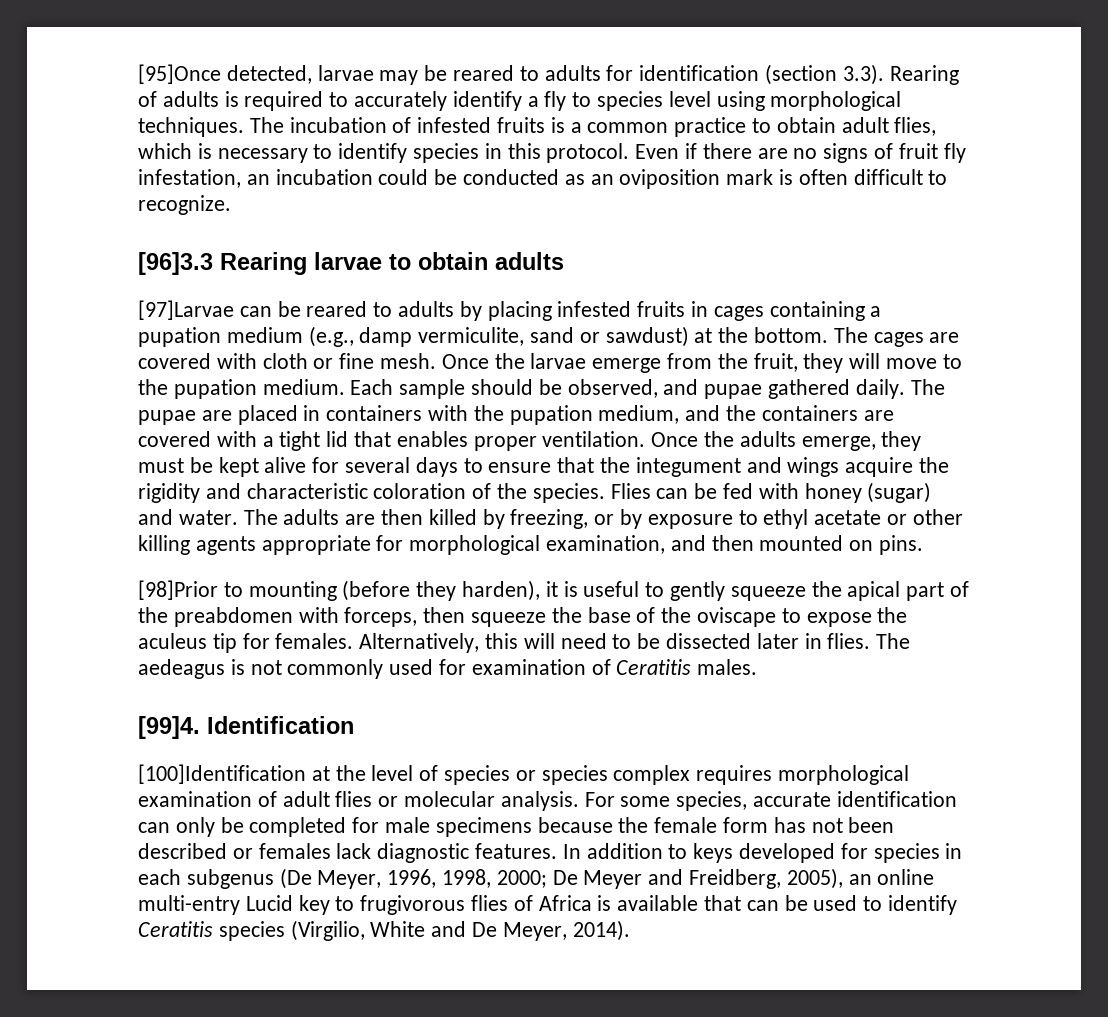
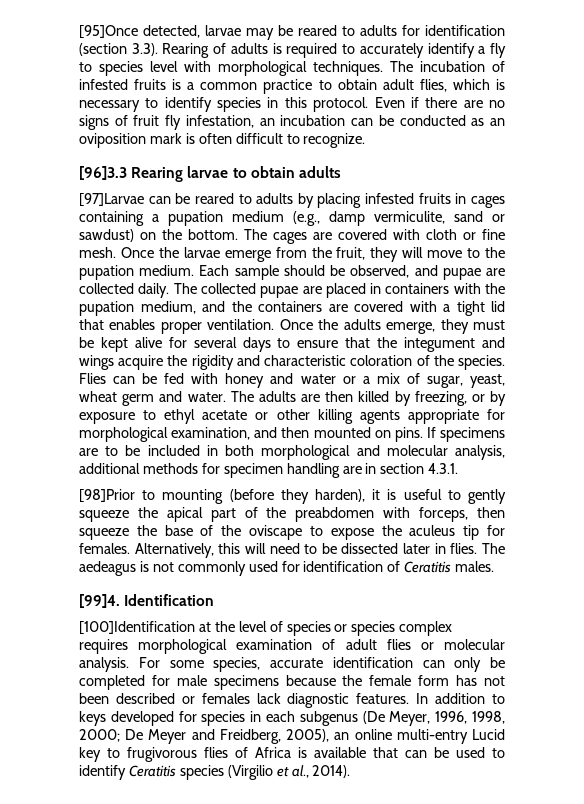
[716,91,765,111] using -> [184,61,211,72] with
[378,169,429,185] could -> [351,118,374,126] can
[694,328,713,343] at -> [140,232,156,240] on
[768,379,851,399] gathered -> [486,268,506,276] [79,283,134,294] are collected
(945, 387) none -> [200,283,256,294] collected
[867,482,932,503] (sugar) -> [270,373,506,388] [79,391,155,406] and water or a mix of sugar, yeast, wheat germ
(924, 545) none -> [426,427,505,442] [79,445,505,460] [79,463,459,478] If specimens are to be included in both morphological and molecular analysis, additional methods for specimen handling are in section 4.3.1.
[471,659,586,675] examination -> [303,561,384,572] identification
[290,920,567,941] (Virgilio, White and De Meyer, -> [227,765,309,780] (Virgilio et al.,

